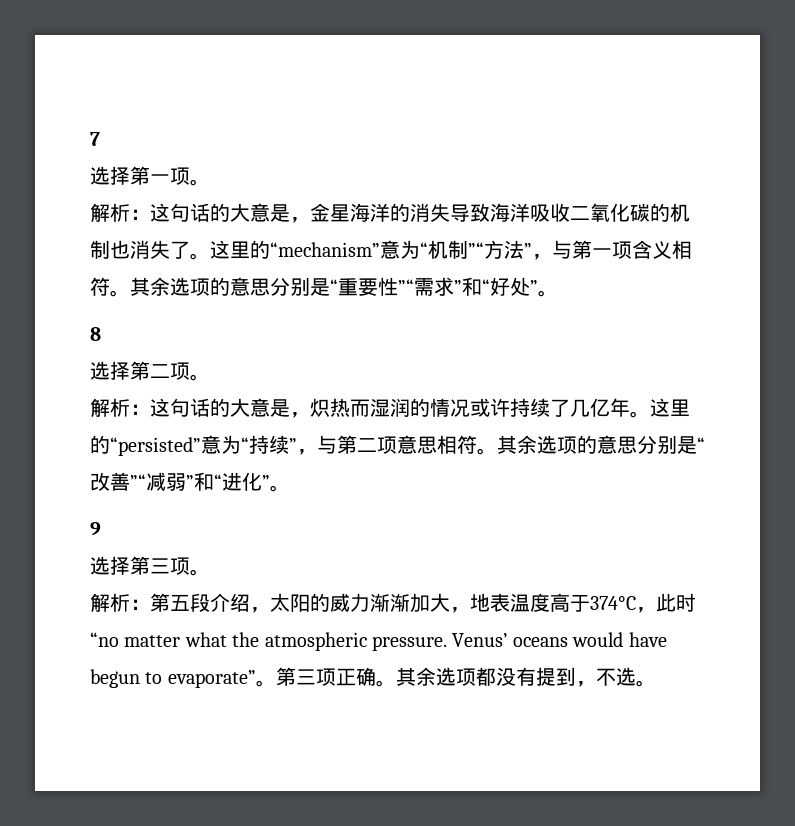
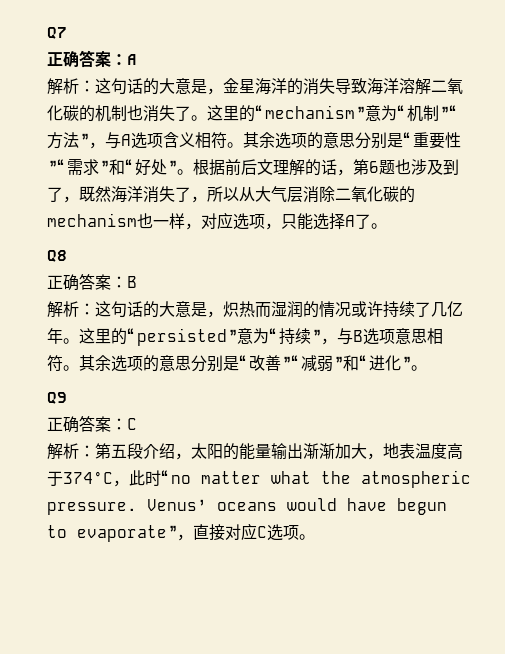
[90,132,100,146] [90,166,210,186] 7 // 选择第一项。 -> [47,27,67,39] [47,50,137,68] Q7 // 正确答案：A
[530,203,570,222] 吸收 -> [399,78,431,95] 溶解
[572,240,612,259] 第一 -> [121,132,147,149] A选
[90,327,101,341] [90,361,210,381] // 8 // 选择第二项。 -> [193,159,459,176] [47,186,415,203] [47,212,387,230] [47,250,67,262] [47,274,137,291] 根据前后文理解的话，第6题也涉及到了，既然海洋消失了，所以从大气层消除二氧化碳的mechanism也一样，对应选项，只能选择A了。 // Q8 // 正确答案：B
[337,435,377,454] 第二 -> [353,328,379,345] B选
[90,522,101,536] [90,556,210,576] 9 // 选择第三项。 -> [47,392,67,404] [47,416,137,433] Q9 // 正确答案：C
[330,593,370,612] 威力 -> [239,443,303,460] 能量输出
[255,667,636,687] 。第三项正确。其余选项都没有提到，不选 -> [177,523,299,541] ，直接对应C选项

